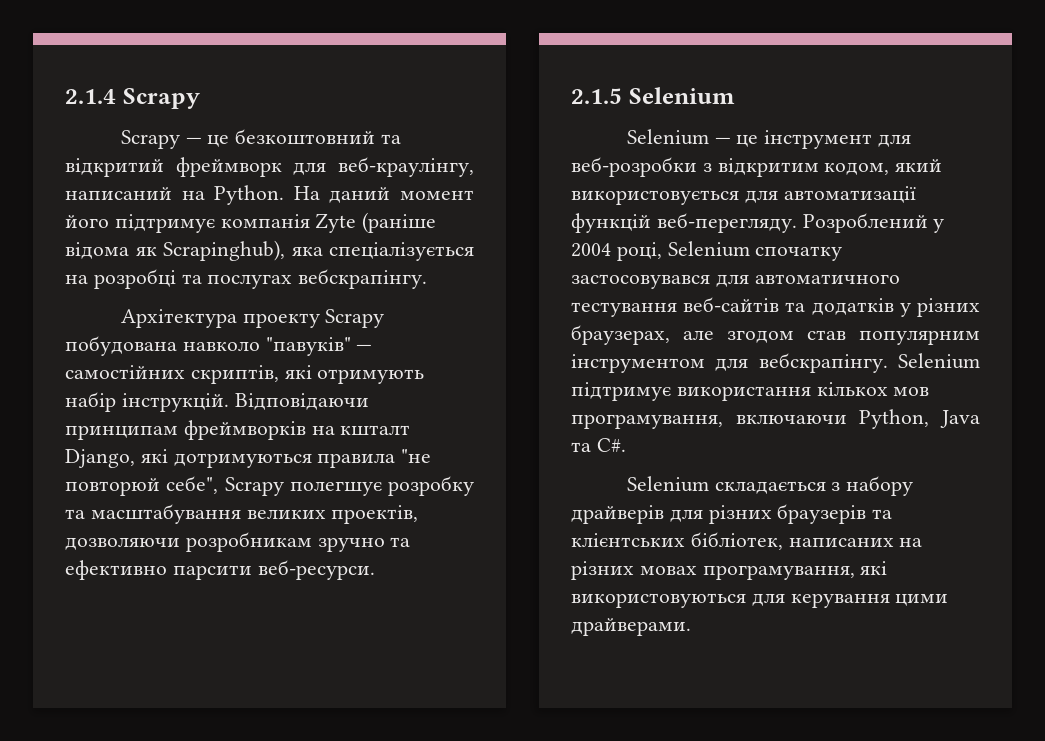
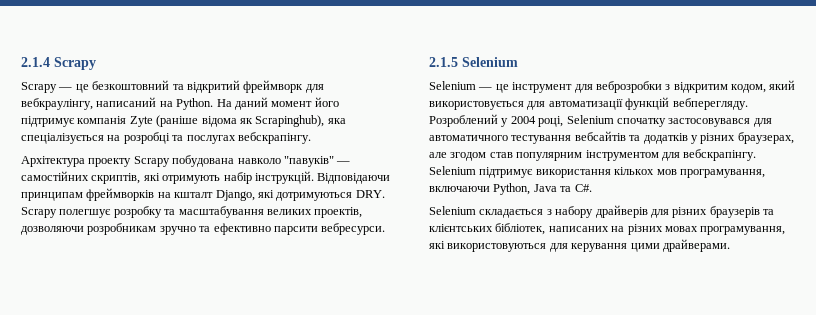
[338,157,474,177] веб-краулінгу, -> [21,98,93,110] вебкраулінгу,
[317,449,432,468] [65,476,219,496] правила "не повторюй себе", -> [355,190,385,198] DRY.
[257,560,375,580] веб-ресурси. -> [321,223,386,235] вебресурси.
[571,157,697,177] веб-розробки -> [595,81,662,93] веброзробки
[656,213,797,233] веб-перегляду. -> [672,98,748,110] вебперегляду.
[683,297,780,312] веб-сайтів -> [574,131,626,141] вебсайтів

